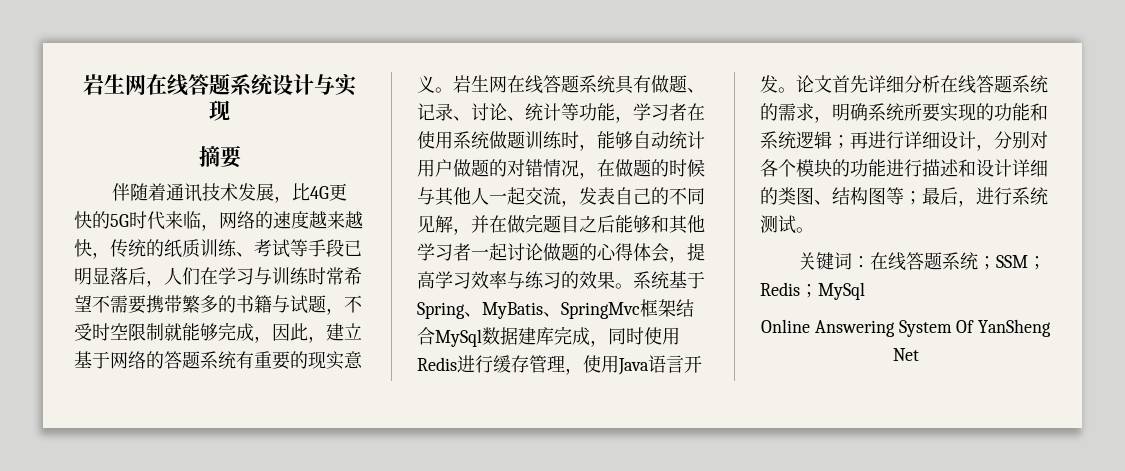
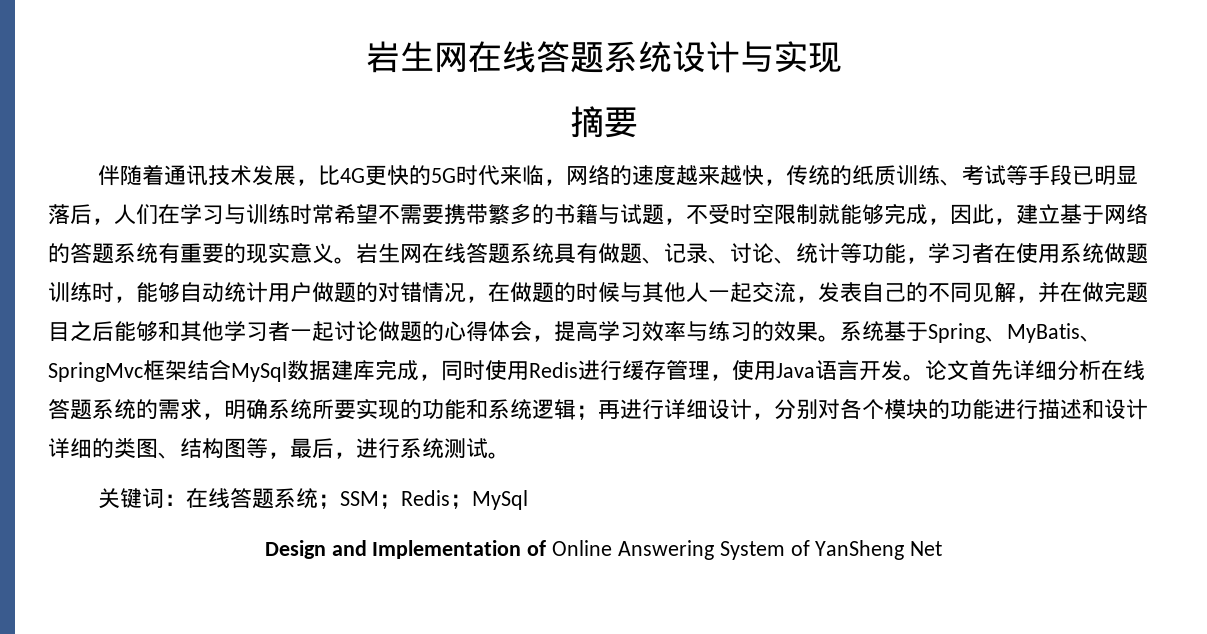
[904,191,922,205] ； -> [268,452,290,459] ，
(865, 291) none -> [264,540,547,559] Design and Implementation of
[956,320,975,333] Of -> [790,540,810,556] of

